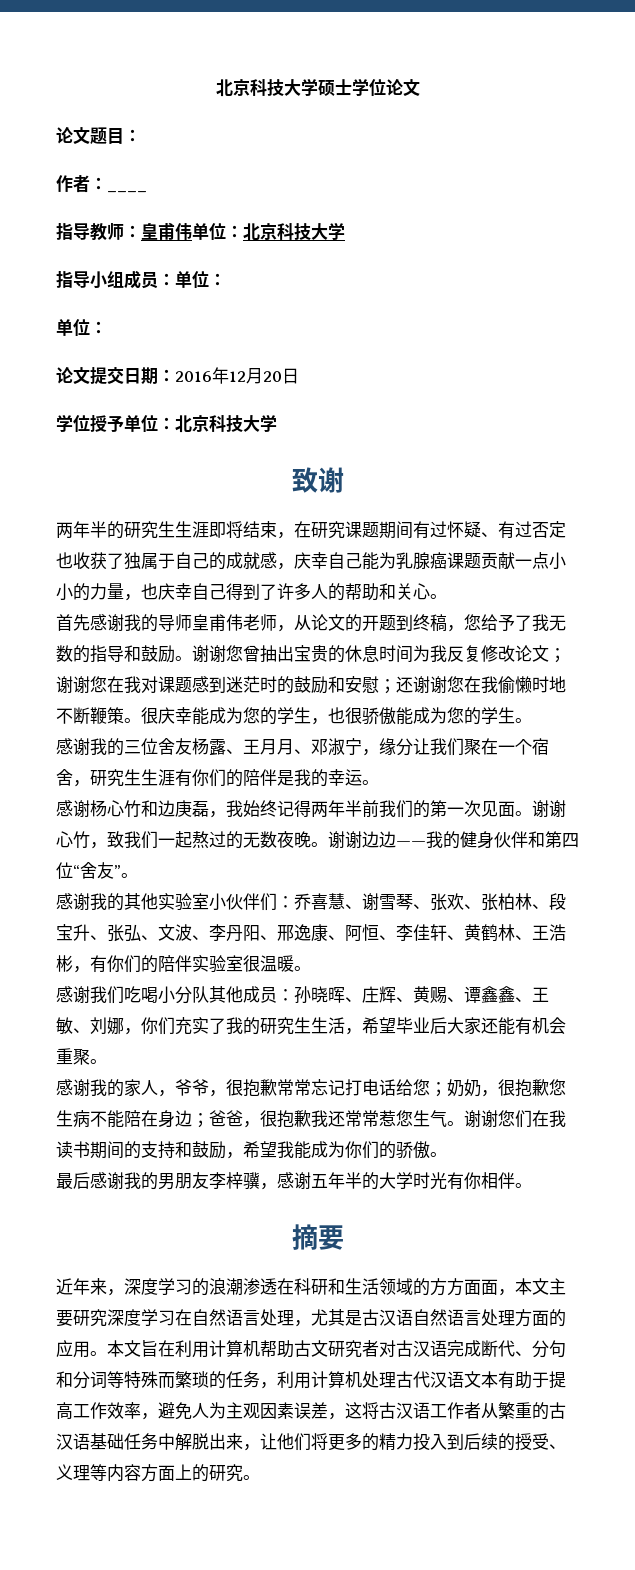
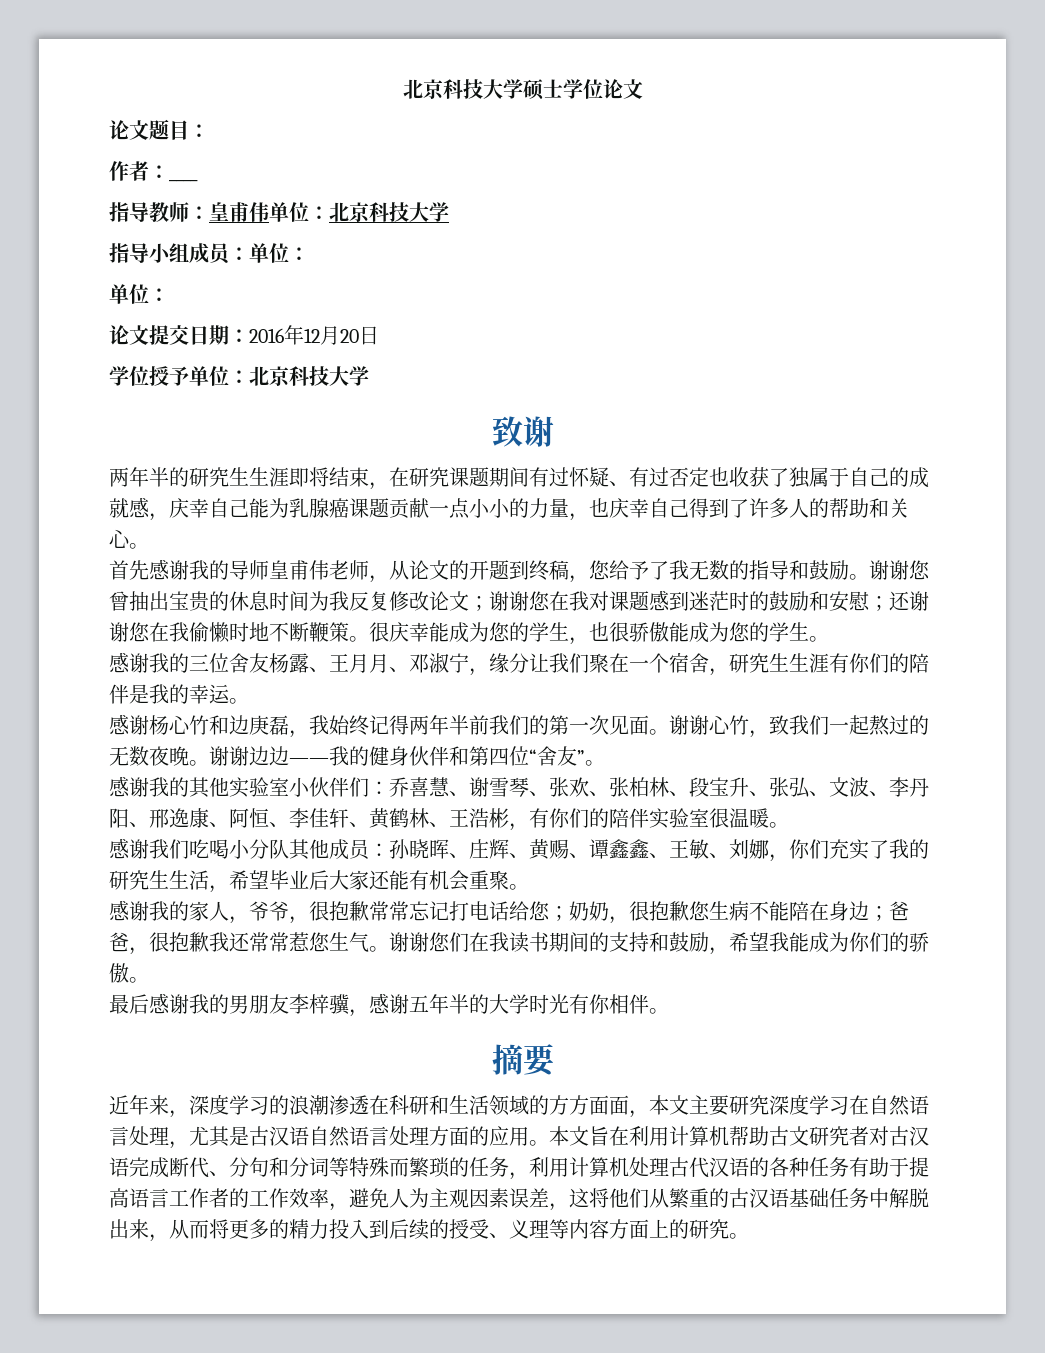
[464,1371,566,1389] [56,1402,73,1420] 文本有助于提高 -> [749,1157,929,1177] [109,1188,249,1208] 的各种任务有助于提高语言工作者的
[379,1402,481,1419] 古汉语工作者 -> [609,1188,649,1208] 他们
[260,1433,311,1451] 让他们 -> [169,1219,209,1239] 从而

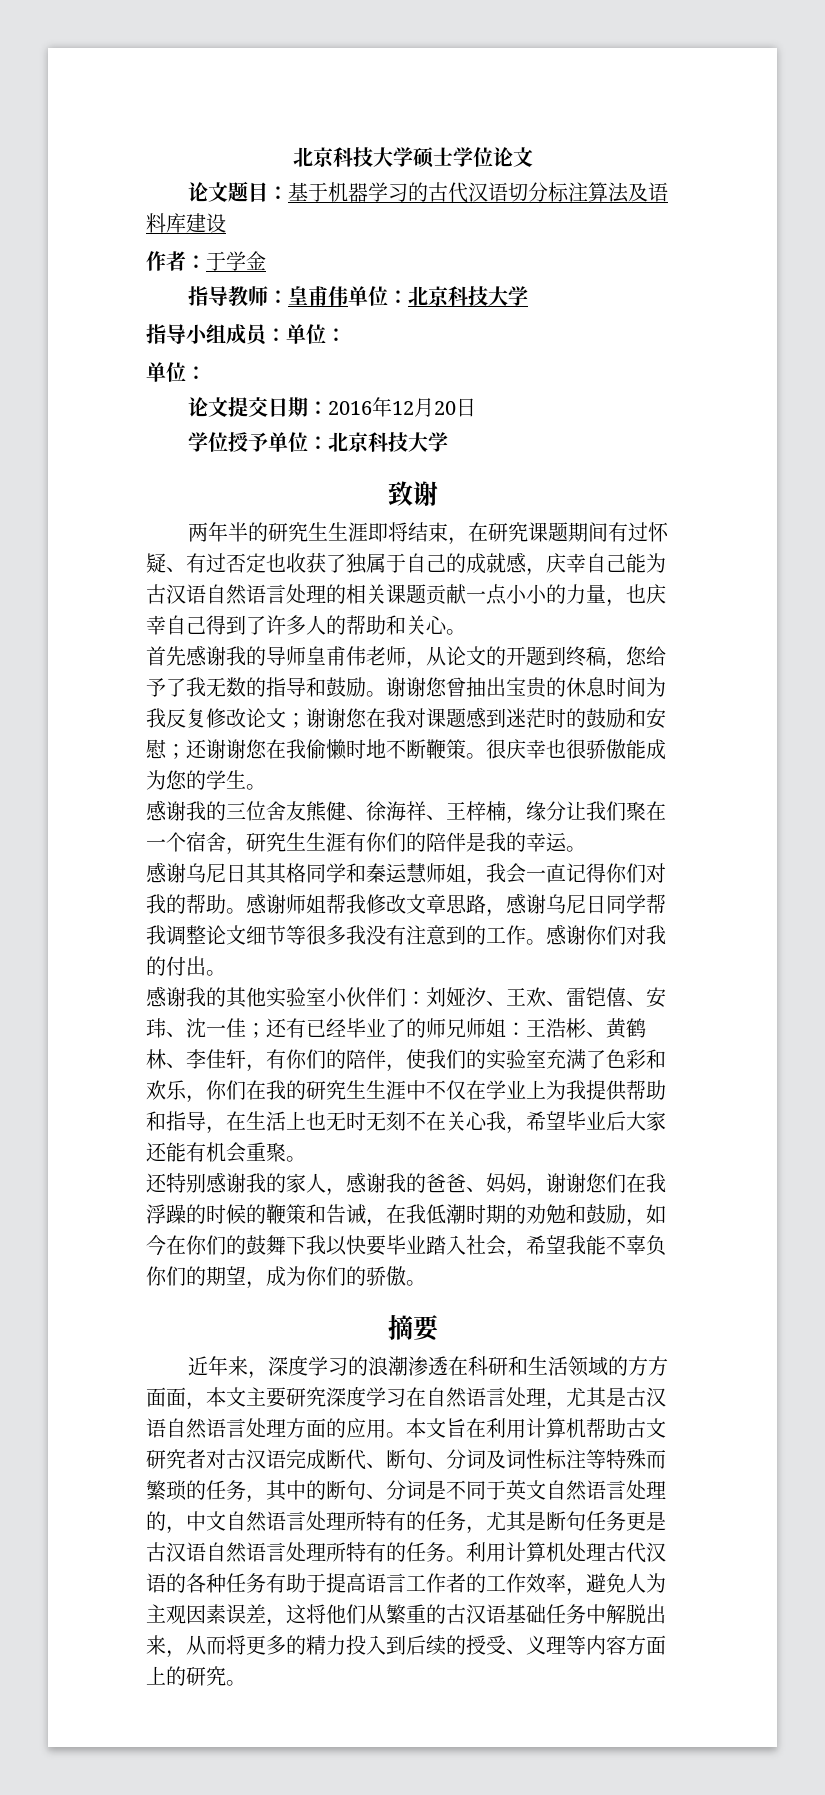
(209, 131) none -> [287,182,668,203] [146,213,226,233] 基于机器学习的古代汉语切分标注算法及语料库建设
[169,179,198,182] ____ -> [206,251,266,271] 于学金
[289,498,349,518] 乳腺癌 -> [146,584,386,605] 古汉语自然语言处理的相关
[429,622,589,645] 能成为您的学生， -> (546, 749) none
[269,653,469,673] 杨露、王月月、邓淑宁 -> [306,801,506,822] 熊健、徐海祥、王梓楠
[149,715,929,738] [109,746,585,766] 杨心竹和边庚磊，我始终记得两年半前我们的第一次见面。谢谢心竹，致我们一起熬过的无数夜晚。谢谢边边——我的健身伙伴和第四位“舍友” -> [186,863,666,886] [146,893,666,917] [146,924,666,945] [146,956,206,976] 乌尼日其其格同学和秦运慧师姐，我会一直记得你们对我的帮助。感谢师姐帮我修改文章思路，感谢乌尼日同学帮我调整论文细节等很多我没有注意到的工作。感谢你们对我的付出
[389,777,929,798] [109,808,349,828] 乔喜慧、谢雪琴、张欢、张柏林、段宝升、张弘、文波、李丹阳、邢逸康、阿恒、李佳轩 -> [426,987,666,1008] [146,1018,586,1038] 刘娅汐、王欢、雷铠僖、安玮、沈一佳；还有已经毕业了的师兄师姐：王浩彬
[449,808,509,828] 王浩彬 -> [186,1049,246,1069] 李佳轩
[649,808,789,829] [109,838,929,862] [109,870,209,890] 实验室很温暖。 // 感谢我们吃喝小分队其他成员：孙晓晖、庄辉、黄赐、谭鑫鑫、王敏、刘娜，你们充实了我的研究生生活 -> [386,1049,666,1072] [146,1080,666,1103] [146,1111,506,1134] ，使我们的实验室充满了色彩和欢乐，你们在我的研究生生涯中不仅在学业上为我提供帮助和指导，在生活上也无时无刻不在关心我
(529, 887) none -> [146,1173,206,1193] 还特别
[249,901,909,924] [109,932,929,955] [109,963,149,983] [109,993,649,1017] 爷爷，很抱歉常常忘记打电话给您；奶奶，很抱歉您生病不能陪在身边；爸爸，很抱歉我还常常惹您生气。谢谢您们在我读书期间的支持和鼓励，希望我能成为你们的骄傲。 // 最后感谢我的男朋友李梓骥，感谢五年半的大学时光有你相伴 -> [346,1172,666,1196] [146,1204,666,1227] [146,1235,666,1258] [146,1266,406,1289] 感谢我的爸爸、妈妈，谢谢您们在我浮躁的时候的鞭策和告诫，在我低潮时期的劝勉和鼓励，如今在你们的鼓舞下我以快要毕业踏入社会，希望我能不辜负你们的期望，成为你们的骄傲
[229,1157,329,1177] 分句和分词 -> [386,1449,586,1469] 断句、分词及词性标注
(529, 1176) none -> [266,1480,666,1501] [146,1511,666,1534] [146,1542,466,1563] 其中的断句、分词是不同于英文自然语言处理的，中文自然语言处理所特有的任务，尤其是断句任务更是古汉语自然语言处理所特有的任务。

